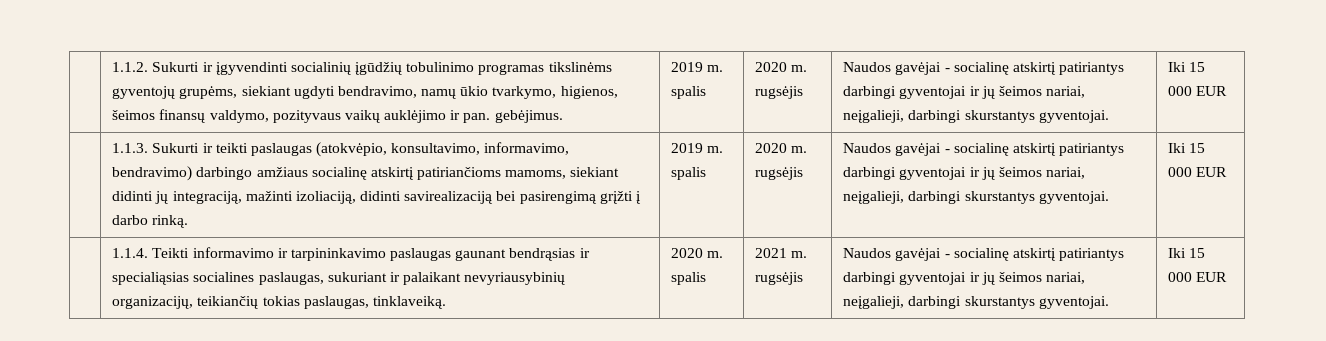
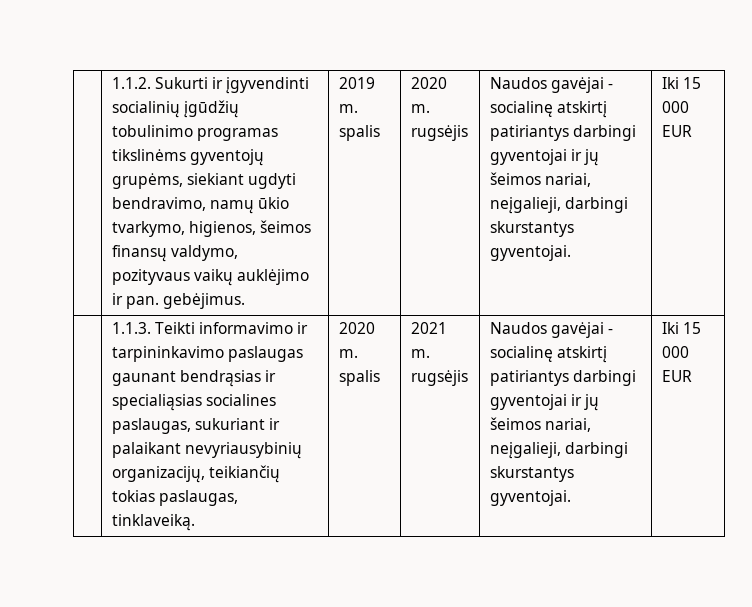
[152,142,570,157] [112,166,620,181] [112,191,641,204] [112,215,189,228] [671,143,724,153] [671,167,707,180] [755,143,808,153] [755,167,804,180] [843,143,1125,156] [843,167,1086,180] [843,191,1109,204] [1168,143,1206,153] [1168,167,1228,177] [112,248,149,258] Sukurti ir teikti paslaugas (atokvėpio, konsultavimo, informavimo, bendravimo) darbingo amžiaus socialinę atskirtį patiriančioms mamoms, siekiant didinti jų integraciją, mažinti izoliaciją, didinti savirealizaciją bei pasirengimą grįžti į darbo rinką. | 2019 m. spalis | 2020 m. rugsėjis | Naudos gavėjai - socialinę atskirtį patiriantys darbingi gyventojai ir jų šeimos nariai, neįgalieji, darbingi skurstantys gyventojai. | Iki 15 000 EUR // | 1.1.4. -> (151, 328) none

